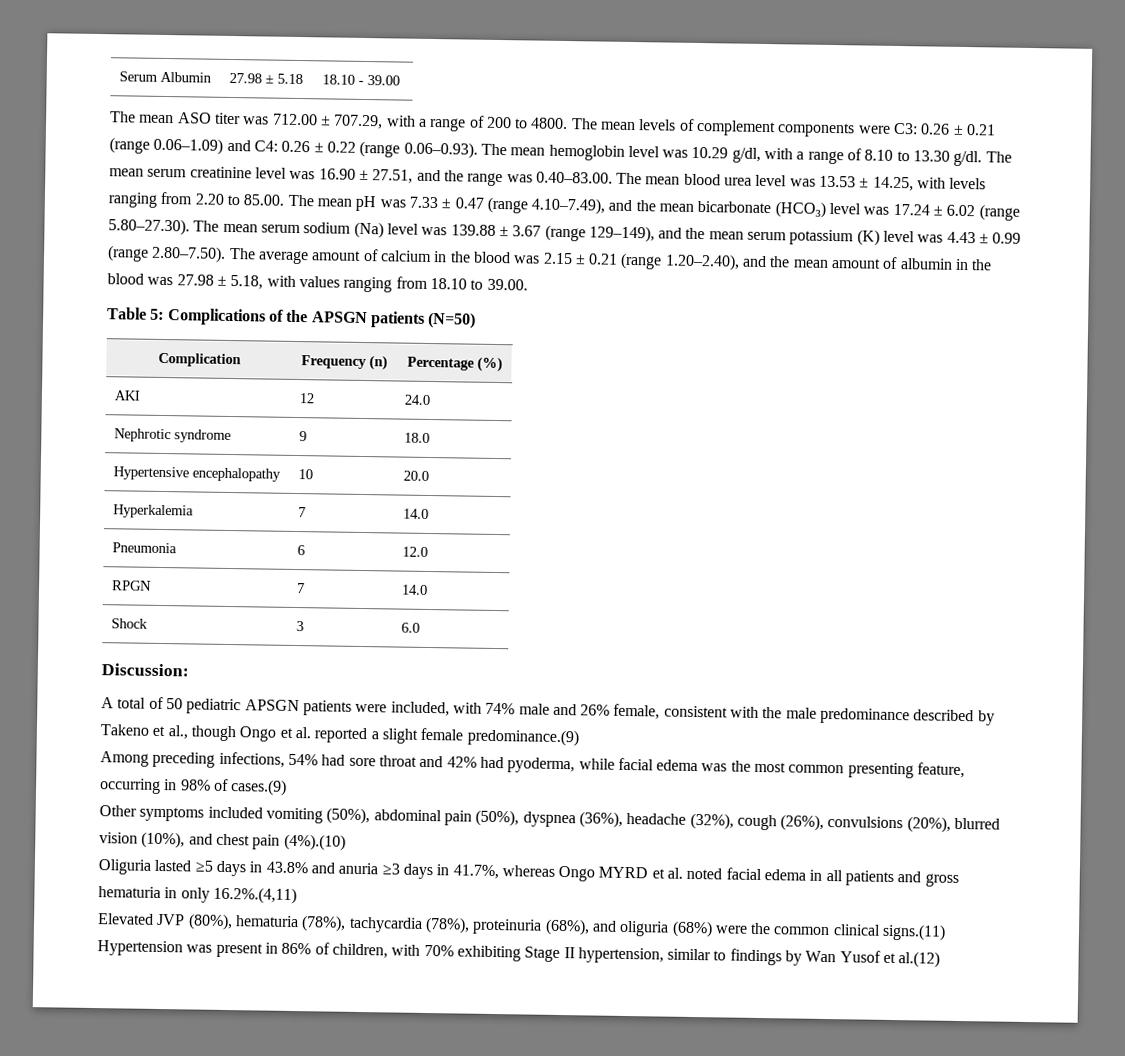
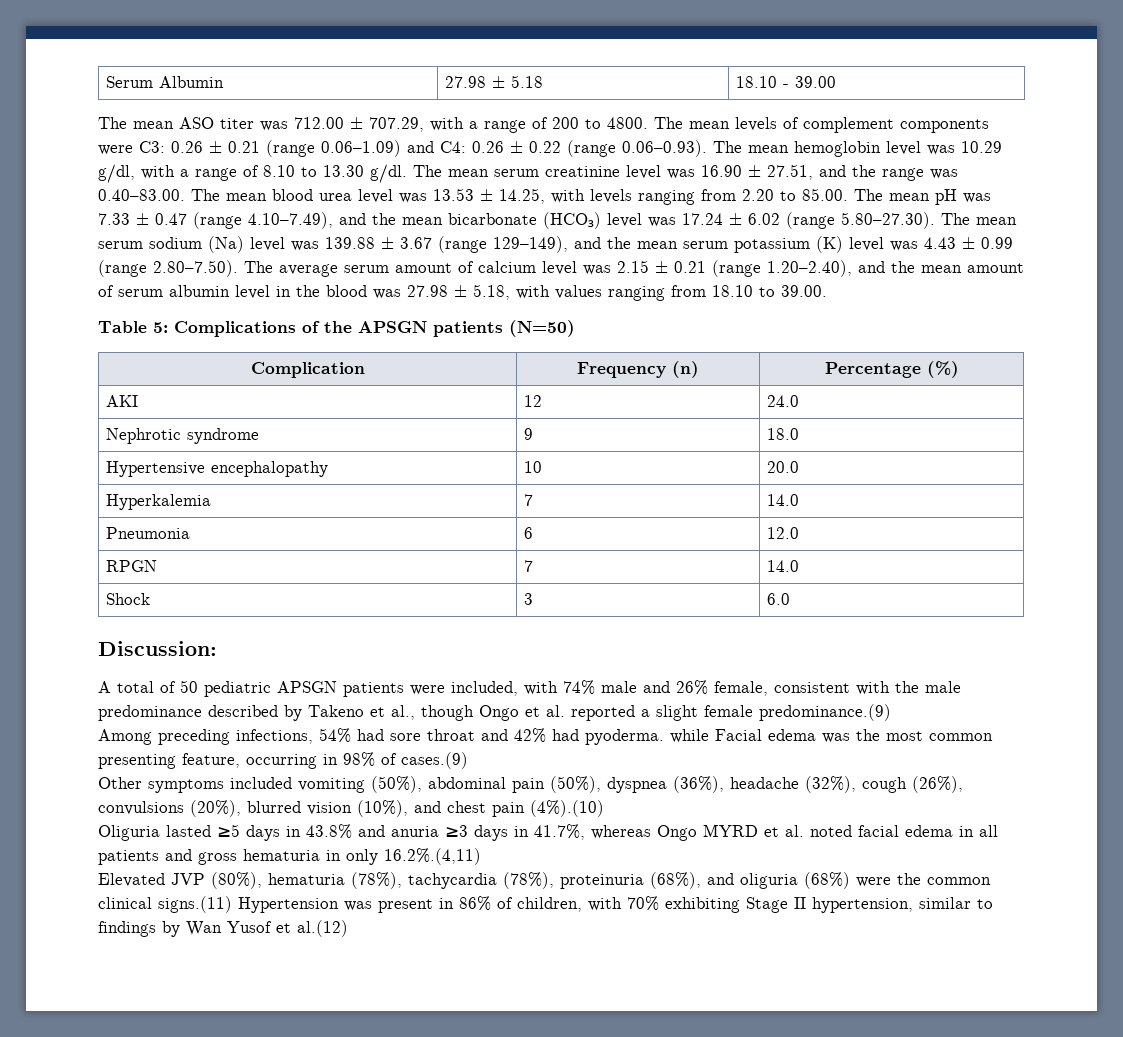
(309, 257) none -> [344,265,389,273] serum
[433,251,511,264] in the blood -> [542,261,577,275] level
[899,258,953,270] albumin -> [118,285,270,299] serum albumin level
[507,757,654,774] pyoderma, while facial -> [585,729,762,745] pyoderma. while Facial

